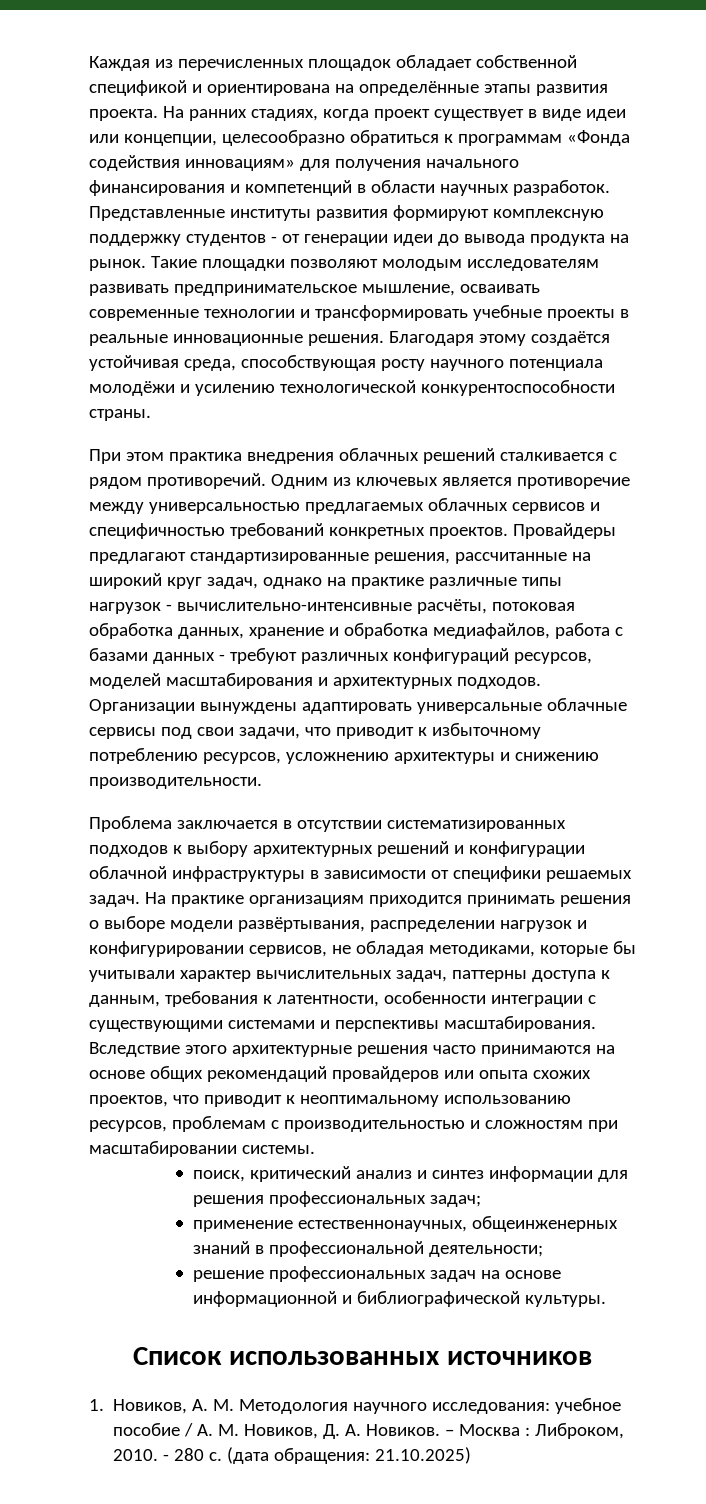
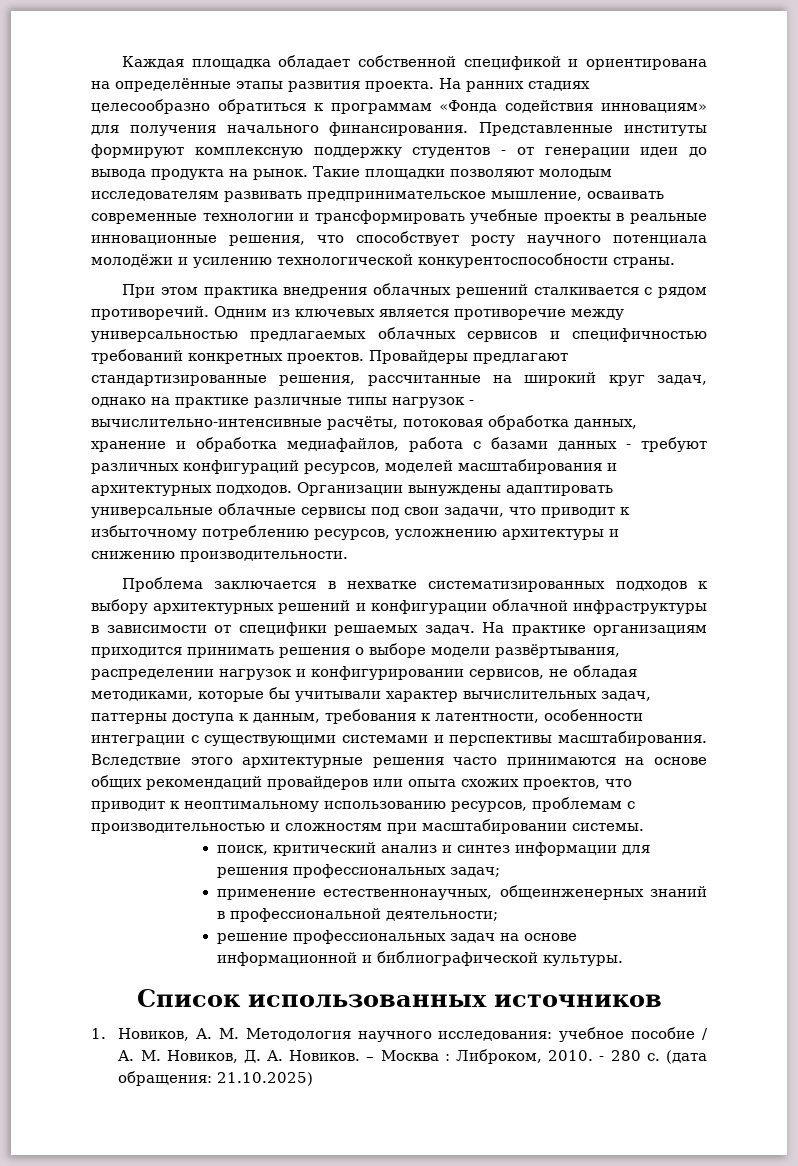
[154,59,391,71] из перечисленных площадок -> [191,59,271,69] площадка
[250,109,626,121] [89,134,217,146] стадиях, когда проект существует в виде идеи или концепции, -> [528,81,590,91] стадиях
[89,180,610,196] финансирования и компетенций в области научных разработок. -> [329,122,469,136] финансирования.
[315,209,388,221] развития -> (707, 130) none
[307,331,610,346] [89,355,376,371] решения. Благодаря этому создаётся устойчивая среда, способствующая -> [229,231,459,246] решения, что способствует
[296,820,382,832] отсутствии -> [347,581,418,589] нехватке

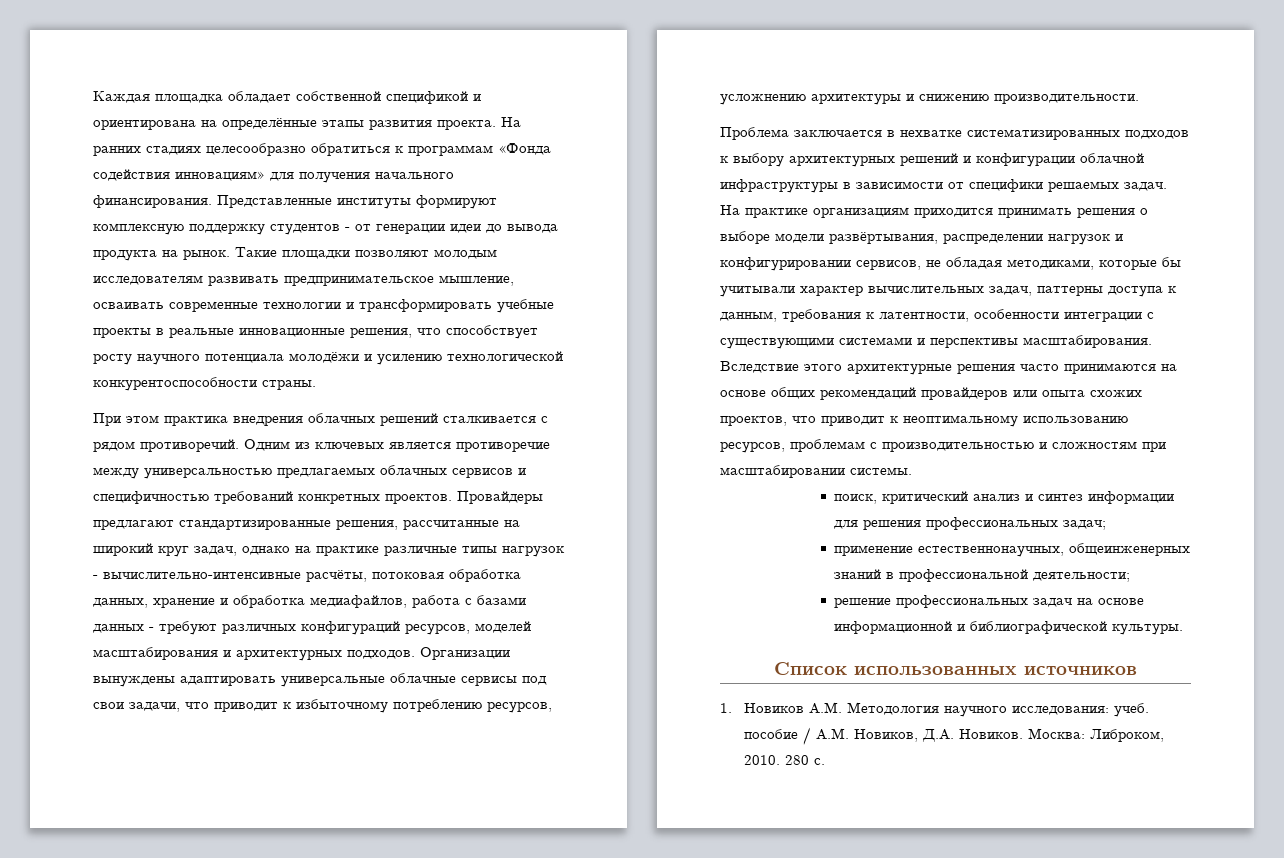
[118,1028,239,1041] Новиков, А. М. -> [744,702,843,714] Новиков А.М.
[559,1027,625,1042] учебное -> [1114,703,1150,717] учеб.
[118,1050,450,1063] А. М. Новиков, Д. А. Новиков. – Москва : -> [816,728,1086,742] А.М. Новиков, Д.А. Новиков. Москва:
[599,1056,605,1061] - -> (781, 760) none
[666,1050,708,1064] [118,1071,314,1086] (дата обращения: 21.10.2025) -> (826, 761) none

